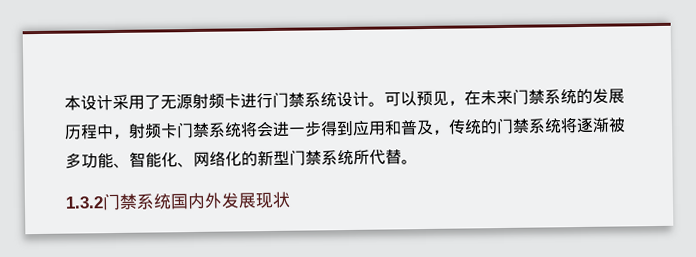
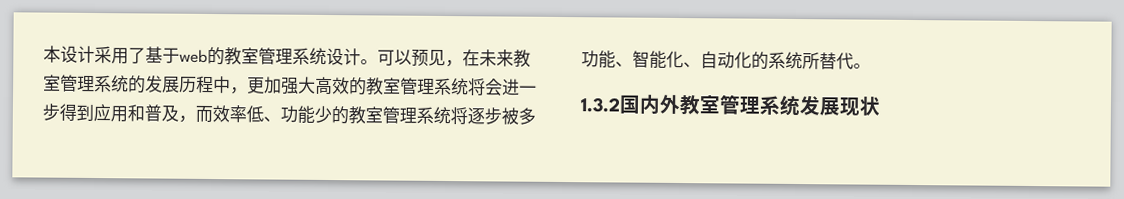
[160,91,305,110] 无源射频卡进行门禁 -> [145,46,293,66] 基于web的教室管理
[512,88,545,105] 门禁 -> [513,49,531,68] [43,74,95,92] 教室管理
[128,122,210,139] 射频卡门禁 -> [247,76,435,96] 更加强大高效的教室管理
[448,117,530,135] 传统的门禁 -> [195,105,417,125] 而效率低、功能少的教室管理
[592,117,610,133] 渐 -> [484,107,502,125] 步
[193,149,418,167] [65,192,223,211] 网络化的新型门禁系统所代替。 // 1.3.2门禁系统国内外 -> [700,51,871,70] [580,94,801,117] 自动化的系统所替代。 // 1.3.2国内外教室管理系统

